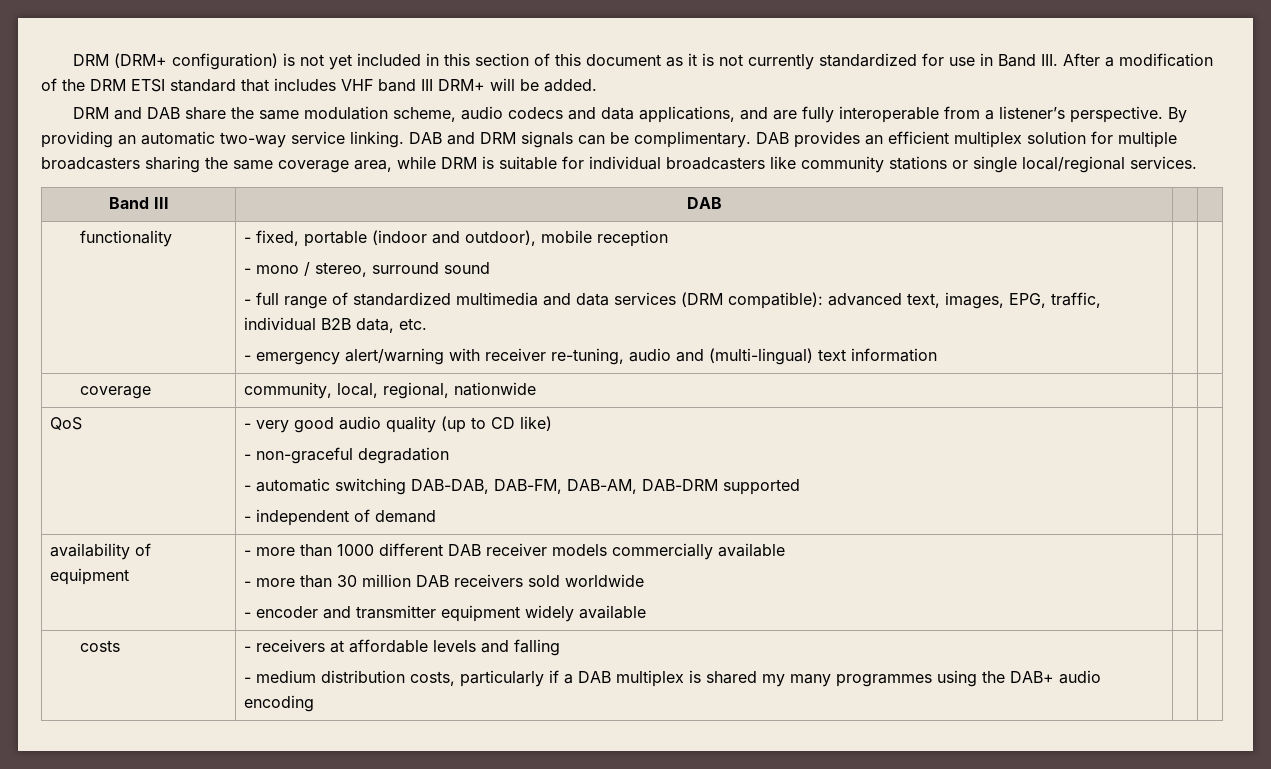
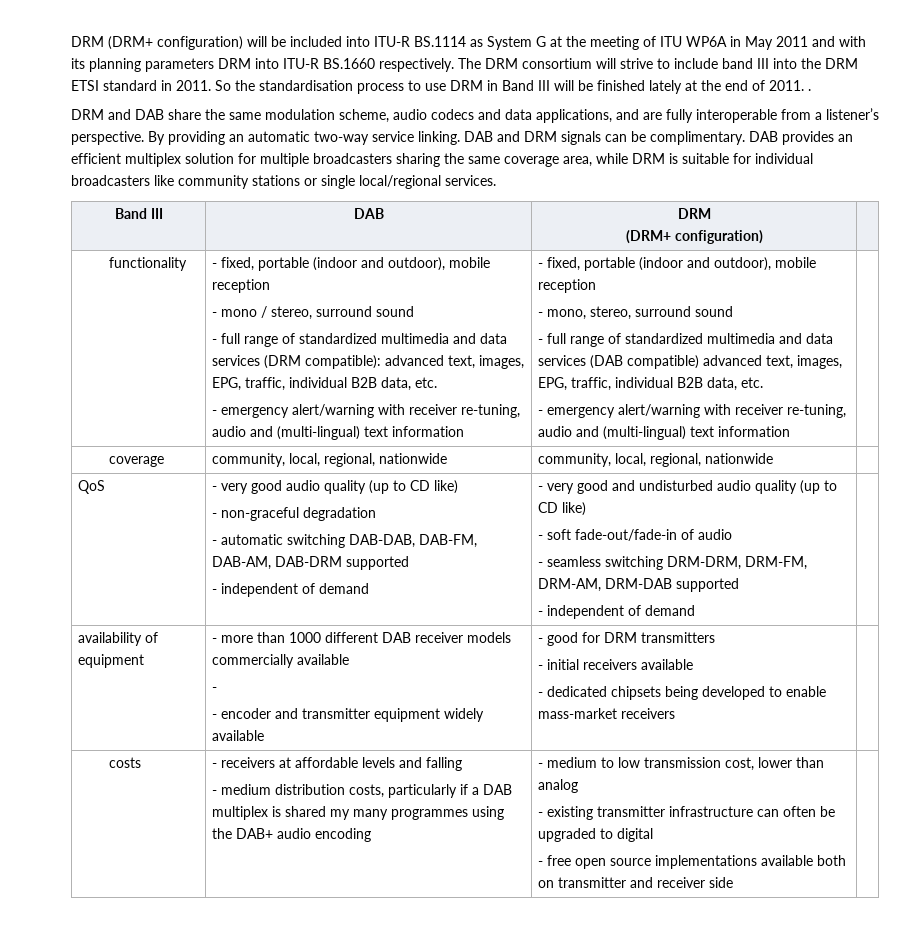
[282,53,1213,70] [41,78,597,92] is not yet included in this section of this document as it is not currently standardized for use in Band III. After a modification of the DRM ETSI standard that includes VHF band III DRM+ will be added. -> [247,36,866,50] [71,58,858,72] [71,80,811,94] will be included into ITU-R BS.1114 as System G at the meeting of ITU WP6A in May 2011 and with its planning parameters DRM into ITU-R BS.1660 respectively. The DRM consortium will strive to include band III into the DRM ETSI standard in 2011. So the standardisation process to use DRM in Band III will be finished lately at the end of 2011. .
(722, 203) none -> [677,208,711,219] [625,230,763,244] DRM // (DRM+ configuration)
(937, 355) none -> [538,257,817,271] [538,279,597,293] [538,306,734,320] [538,333,834,347] [538,355,843,369] [538,377,764,391] [538,404,847,418] [538,426,791,440] - fixed, portable (indoor and outdoor), mobile reception // - mono, stereo, surround sound // - full range of standardized multimedia and data services (DAB compatible) advanced text, images, EPG, traffic, individual B2B data, etc. // - emergency alert/warning with receiver re-tuning, audio and (multi-lingual) text information
(536, 389) none -> [538,453,774,467] community, local, regional, nationwide
(436, 516) none -> [538,480,838,494] [538,502,587,516] [538,529,733,541] [538,556,808,570] [538,578,740,592] [538,605,696,619] - very good and undisturbed audio quality (up to CD like) // - soft fade-out/fade-in of audio // - seamless switching DRM-DRM, DRM-FM, DRM-AM, DRM-DAB supported // - independent of demand
[255,574,644,588] more than 30 million DAB receivers sold worldwide -> (218, 689) none
(646, 612) none -> [538,632,716,646] [538,659,694,670] [538,686,827,700] [538,708,676,719] - good for DRM transmitters // - initial receivers available // - dedicated chipsets being developed to enable mass-market receivers
(314, 703) none -> [538,757,825,771] [538,779,579,793] [538,806,836,820] [538,828,654,842] [538,855,847,869] [538,877,734,888] - medium to low transmission cost, lower than analog // - existing transmitter infrastructure can often be upgraded to digital // - free open source implementations available both on transmitter and receiver side

